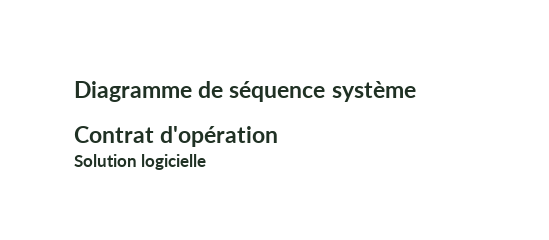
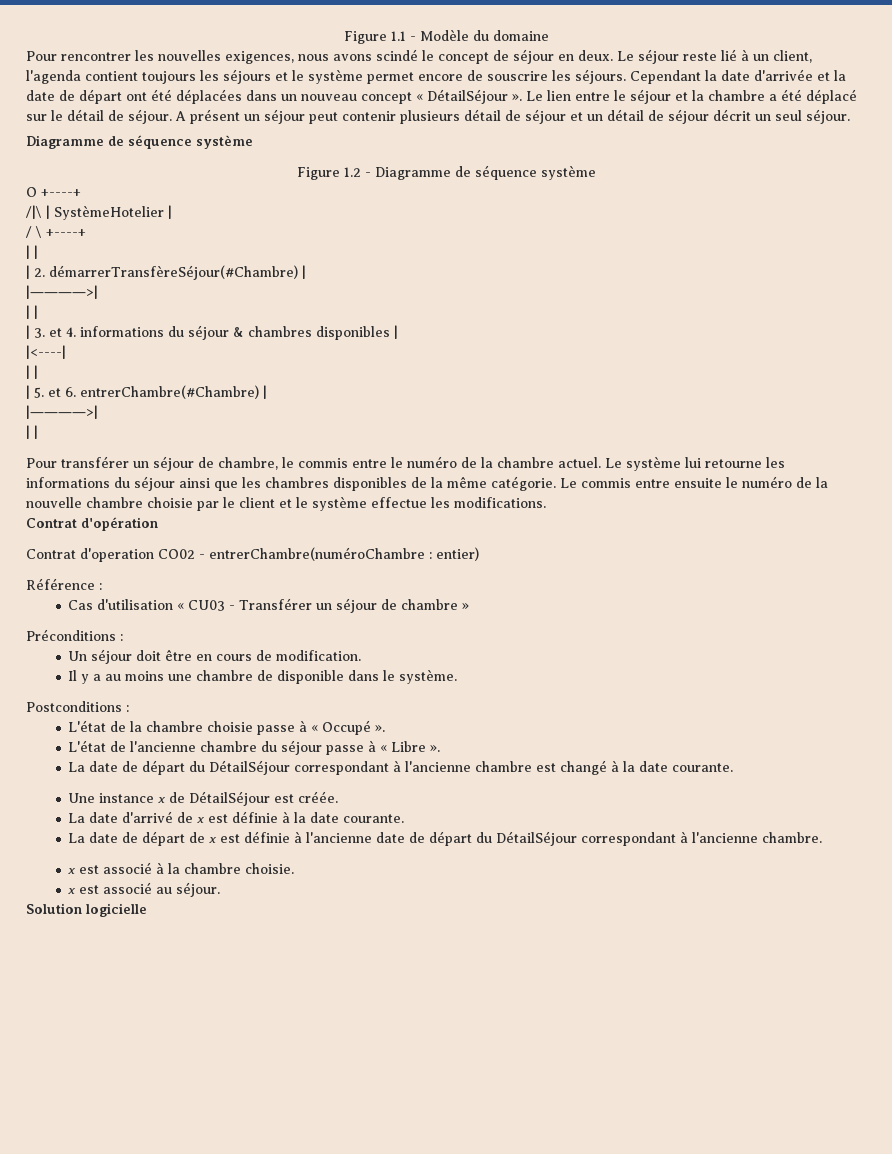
[74,81,416,102] [74,126,279,147] Diagramme de séquence système // Contrat d'opération -> [343,29,549,44] [26,49,812,64] [26,69,846,84] [26,89,857,104] [26,109,850,124] [26,135,253,149] [296,165,596,180] [26,187,81,197] [26,205,172,220] [26,226,86,238] [26,245,38,259] [26,265,306,280] [26,285,98,299] [26,305,38,319] [26,325,398,340] [26,345,66,359] [26,365,38,379] [26,385,267,399] [26,405,98,419] [26,425,38,439] [26,456,785,471] [26,476,828,491] [26,496,546,511] [26,517,158,531] [26,547,479,562] [26,578,102,590] [68,598,470,613] [26,629,123,641] [68,649,362,664] [68,669,458,684] [26,701,129,712] [68,720,386,735] [68,740,441,755] [68,760,734,775] [68,791,339,806] [68,811,405,823] [68,831,823,846] [68,862,295,874] [68,882,221,897] Figure 1.1 - Modèle du domaine // Pour rencontrer les nouvelles exigences, nous avons scindé le concept de séjour en deux. Le séjour reste lié à un client, l'agenda contient toujours les séjours et le système permet encore de souscrire les séjours. Cependant la date d'arrivée et la date de départ ont été déplacées dans un nouveau concept « DétailSéjour ». Le lien entre le séjour et la chambre a été déplacé sur le détail de séjour. A présent un séjour peut contenir plusieurs détail de séjour et un détail de séjour décrit un seul séjour. // Diagramme de séquence système // Figure 1.2 - Diagramme de séquence système // O +----+ // /|\ | SystèmeHotelier | // / \ +----+ // | | // | 2. démarrerTransfèreSéjour(#Chambre) | // |――――>| // | | // | 3. et 4. informations du séjour & chambres disponibles | // |<----| // | | // | 5. et 6. entrerChambre(#Chambre) | // |――――>| // | | // Pour transférer un séjour de chambre, le commis entre le numéro de la chambre actuel. Le système lui retourne les informations du séjour ainsi que les chambres disponibles de la même catégorie. Le commis entre ensuite le numéro de la nouvelle chambre choisie par le client et le système effectue les modifications. // Contrat d'opération // Contrat d'operation CO02 - entrerChambre(numéroChambre : entier) // Référence : // Cas d'utilisation « CU03 - Transférer un séjour de chambre » // Préconditions : // Un séjour doit être en cours de modification. // Il y a au moins une chambre de disponible dans le système. // Postconditions : // L'état de la chambre choisie passe à « Occupé ». // L'état de l'ancienne chambre du séjour passe à « Libre ». // La date de départ du DétailSéjour correspondant à l'ancienne chambre est changé à la date courante. // Une instance x de DétailSéjour est créée. // La date d'arrivé de x est définie à la date courante. // La date de départ de x est définie à l'ancienne date de départ du DétailSéjour correspondant à l'ancienne chambre. // x est associé à la chambre choisie. // x est associé au séjour.

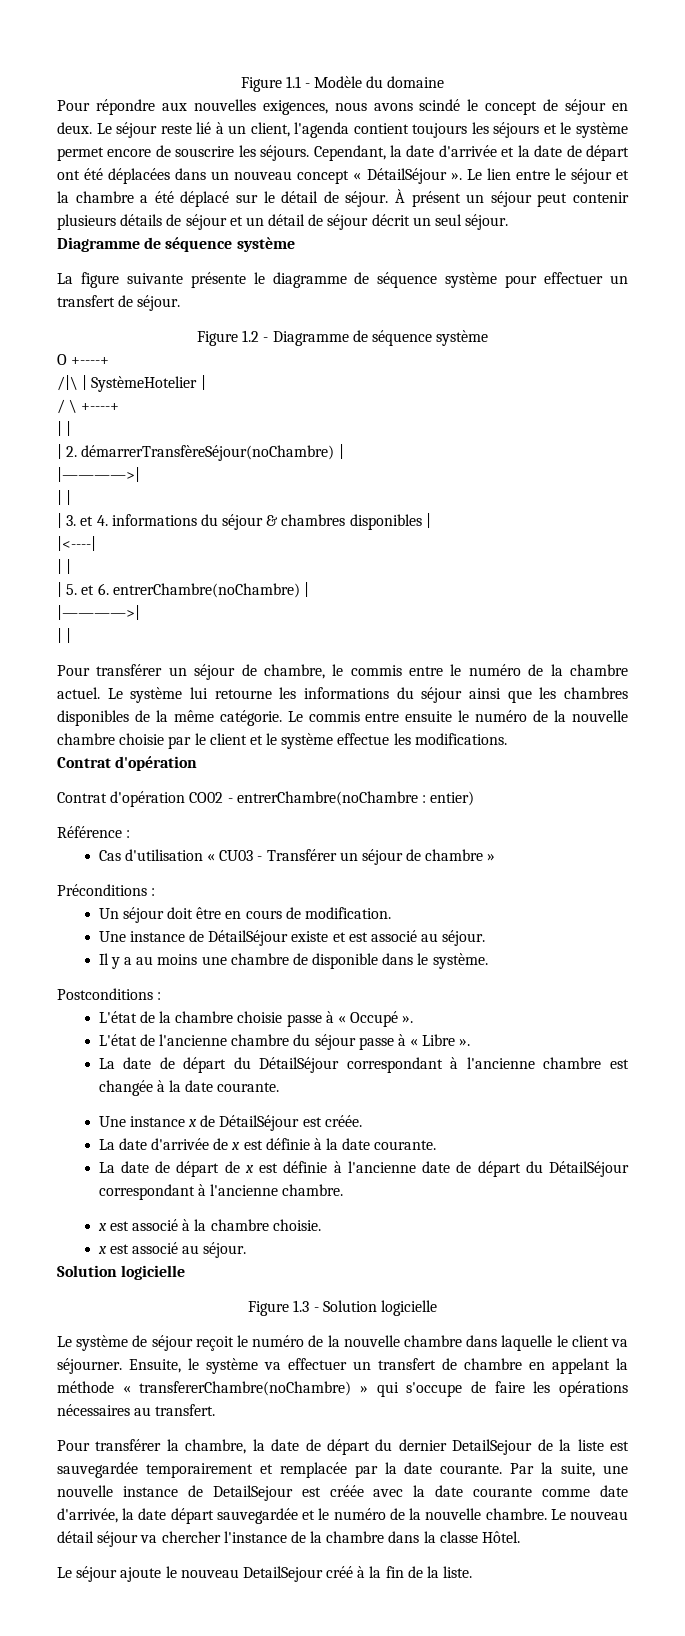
[61,50,154,61] rencontrer les -> [95,99,187,115] répondre aux
[630,70,701,84] Cependant -> [313,145,386,161] Cependant,
[175,111,186,121] A -> [395,189,405,203] À
[464,109,501,121] détail -> [120,214,163,226] détails
(253, 142) none -> [57,272,629,288] [57,295,181,311] // La figure suivante présente le diagramme de séquence système pour effectuer un transfert de séjour.
[49,265,298,280] démarrerTransfèreSéjour(#Chambre) -> [81,445,335,461] démarrerTransfèreSéjour(noChambre)
[80,385,259,399] entrerChambre(#Chambre) -> [112,583,300,598] entrerChambre(noChambre)
[80,548,154,562] d'operation -> [110,791,186,807] d'opération
[209,547,425,561] entrerChambre(numéroChambre -> [236,791,418,806] entrerChambre(noChambre
(362, 655) none -> [98,930,486,946] // Une instance de DétailSéjour existe et est associé au séjour.
[560,760,608,775] changé -> [98,1080,153,1096] changée
[122,811,174,823] d'arrivé -> [150,1138,209,1150] d'arrivée
(147, 910) none -> [248,1300,437,1316] [57,1335,628,1351] [57,1358,628,1374] [57,1381,629,1397] [57,1404,216,1416] [57,1439,630,1455] [57,1462,628,1478] [57,1485,628,1501] [57,1508,628,1524] [57,1531,521,1547] [57,1566,473,1582] // Figure 1.3 - Solution logicielle // Le système de séjour reçoit le numéro de la nouvelle chambre dans laquelle le client va séjourner. Ensuite, le système va effectuer un transfert de chambre en appelant la méthode « transfererChambre(noChambre) » qui s'occupe de faire les opérations nécessaires au transfert. // Pour transférer la chambre, la date de départ du dernier DetailSejour de la liste est sauvegardée temporairement et remplacée par la date courante. Par la suite, une nouvelle instance de DetailSejour est créée avec la date courante comme date d'arrivée, la date départ sauvegardée et le numéro de la nouvelle chambre. Le nouveau détail séjour va chercher l'instance de la chambre dans la classe Hôtel. // Le séjour ajoute le nouveau DetailSejour créé à la fin de la liste.

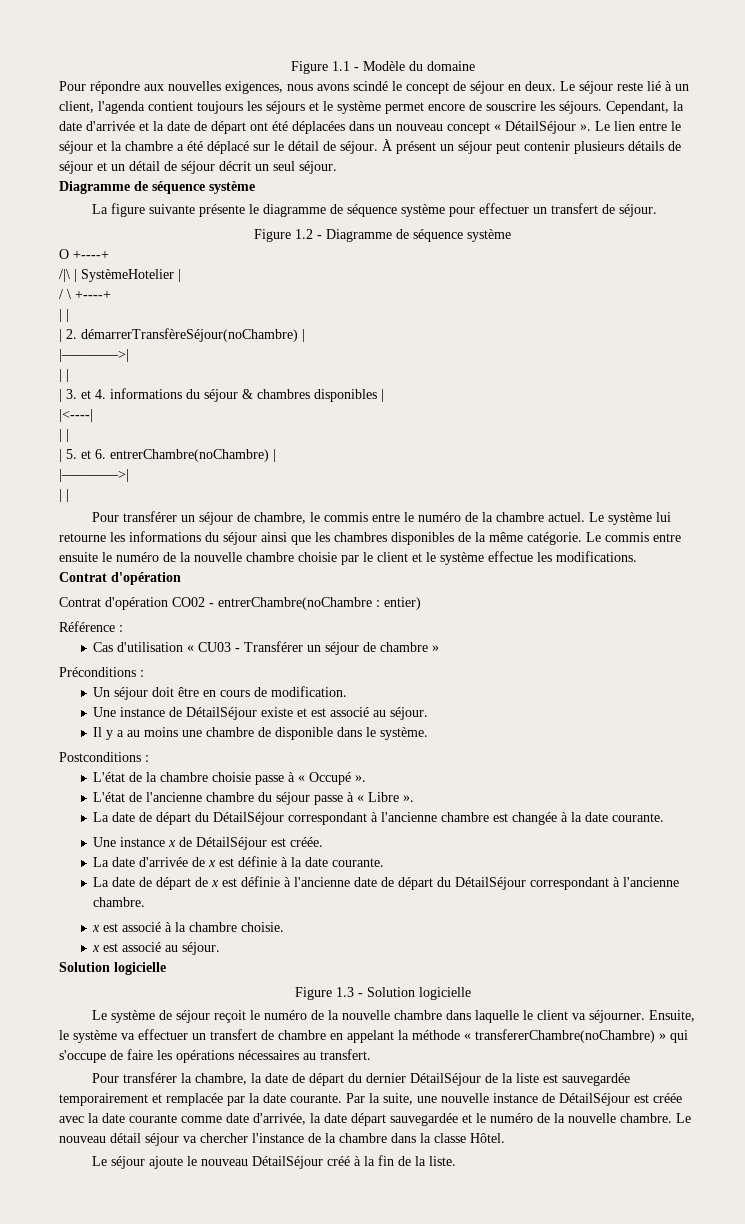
[452,1439,533,1455] DetailSejour -> [409,1073,481,1086] DétailSéjour
[212,1485,293,1501] DetailSejour -> [559,1093,630,1106] DétailSéjour
[242,1566,323,1582] DetailSejour -> [251,1156,323,1169] DétailSéjour

